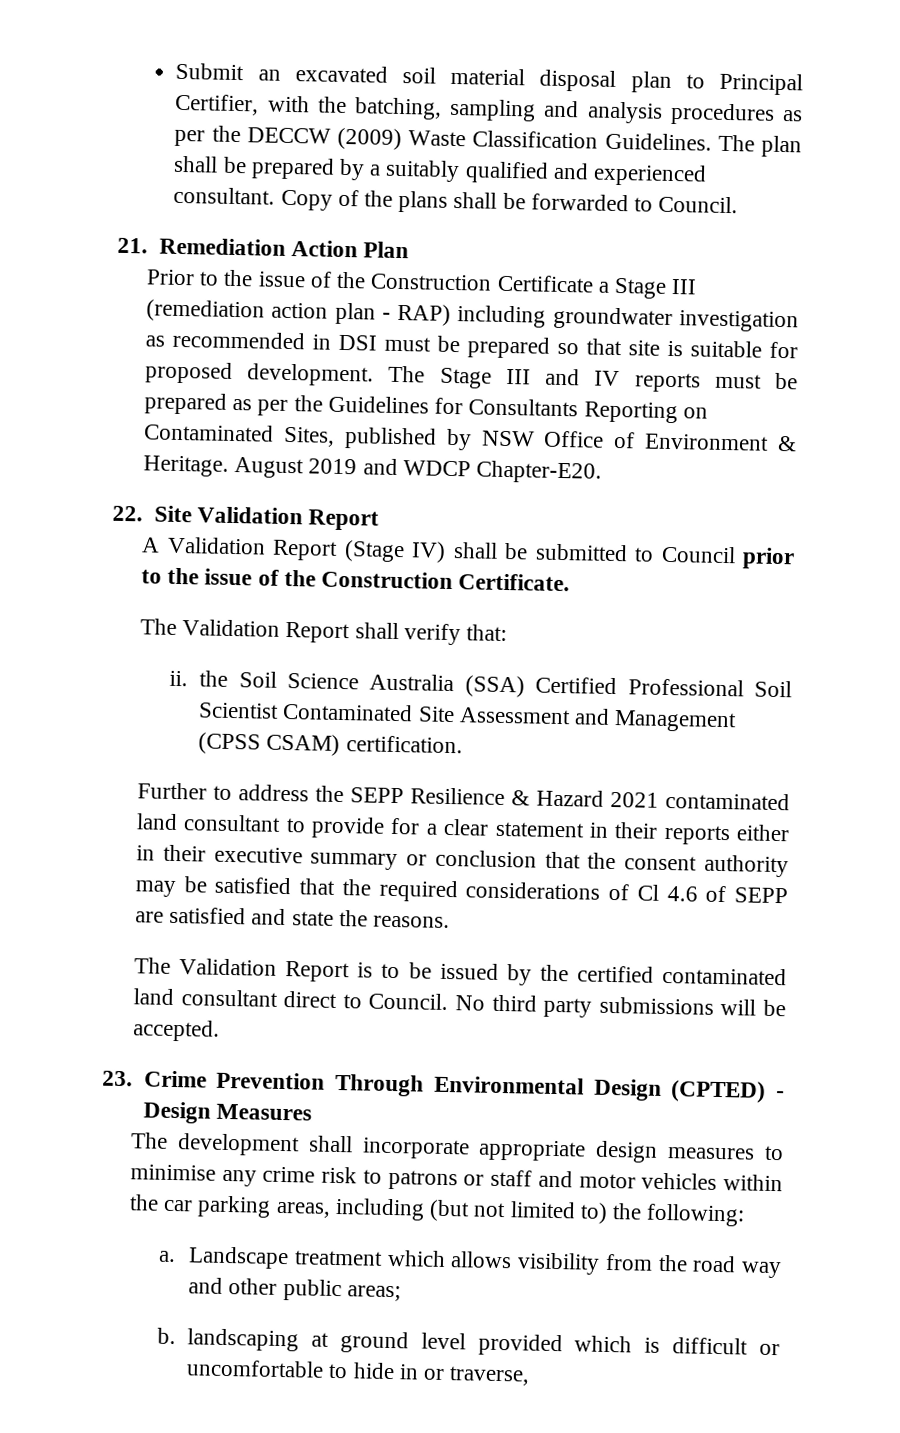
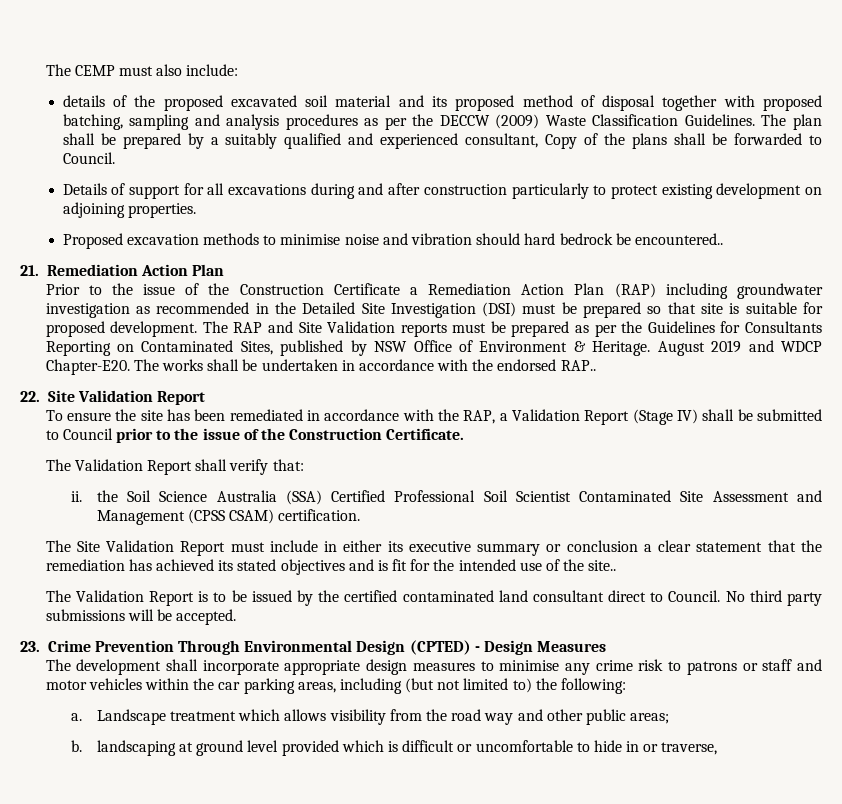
[175,62,803,96] [174,93,347,116] Submit an excavated soil material disposal plan to Principal Certifier, with the -> [45,64,239,76] [62,95,822,111] The CEMP must also include: // details of the proposed excavated soil material and its proposed method of disposal together with proposed
[173,186,276,205] consultant. -> [465,133,539,148] consultant,
(739, 204) none -> [62,183,822,199] [62,202,196,218] [62,233,723,249] // Details of support for all excavations during and after construction particularly to protect existing development on adjoining properties. // Proposed excavation methods to minimise noise and vibration should hard bedrock be encountered..
[613,277,698,299] [146,299,452,326] Stage III (remediation action plan - RAP) -> [428,283,656,298] Remediation Action Plan (RAP)
[338,334,378,351] DSI -> [274,302,517,318] the Detailed Site Investigation (DSI)
[439,367,621,389] Stage III and IV -> [233,321,396,333] RAP and Site Validation
[112,505,379,531] [141,537,161,553] // 22. Site Validation Report // A -> [133,359,596,371] [20,390,206,405] [45,409,508,424] The works shall be undertaken in accordance with the endorsed RAP.. // 22. Site Validation Report // To ensure the site has been remediated in accordance with the RAP, a
[137,782,791,811] [136,813,790,846] [136,844,789,878] [135,876,788,904] [135,906,451,929] Further to address the SEPP Resilience & Hazard 2021 contaminated land consultant to provide for a clear statement in their reports either in their executive summary or conclusion that the consent authority may be satisfied that the required considerations of Cl 4.6 of SEPP are satisfied and state the reasons. -> [45,540,822,556] [45,559,617,575] The Site Validation Report must include in either its executive summary or conclusion a clear statement that the remediation has achieved its stated objectives and is fit for the intended use of the site..

